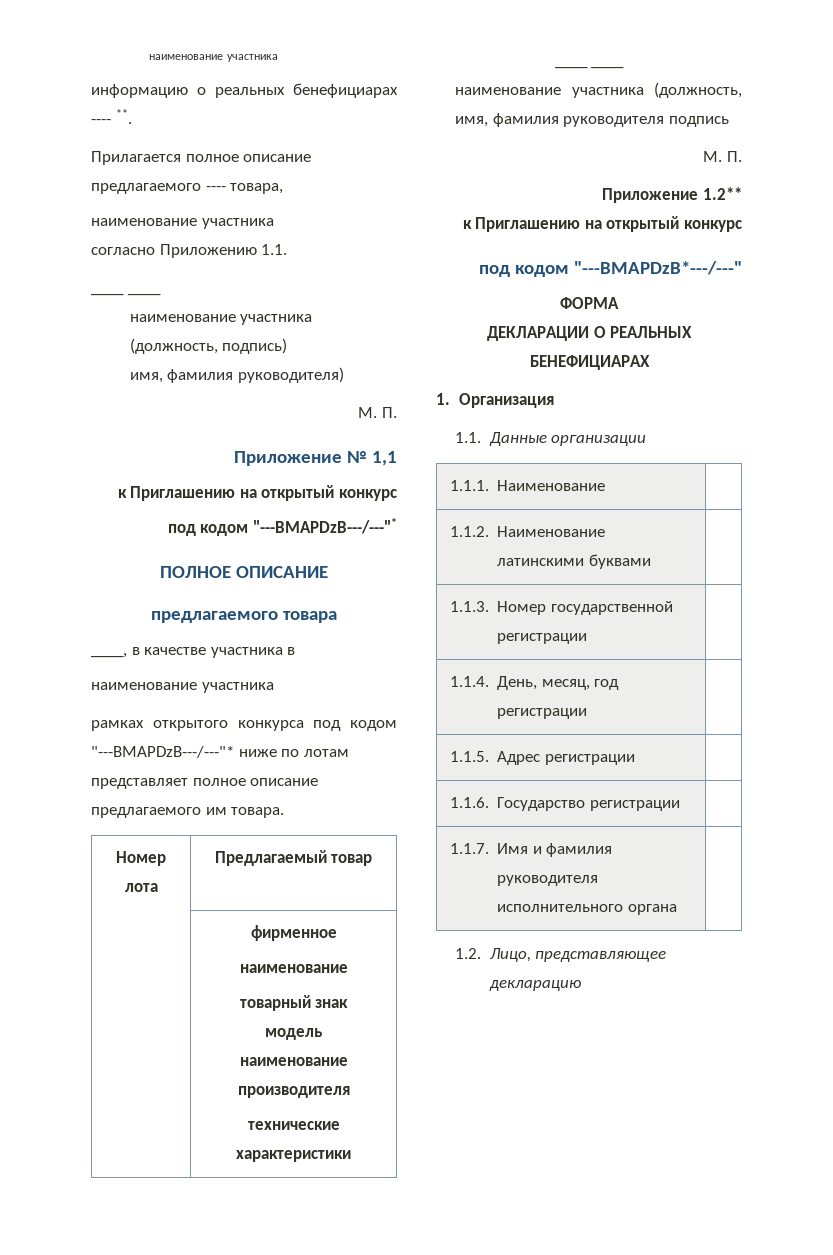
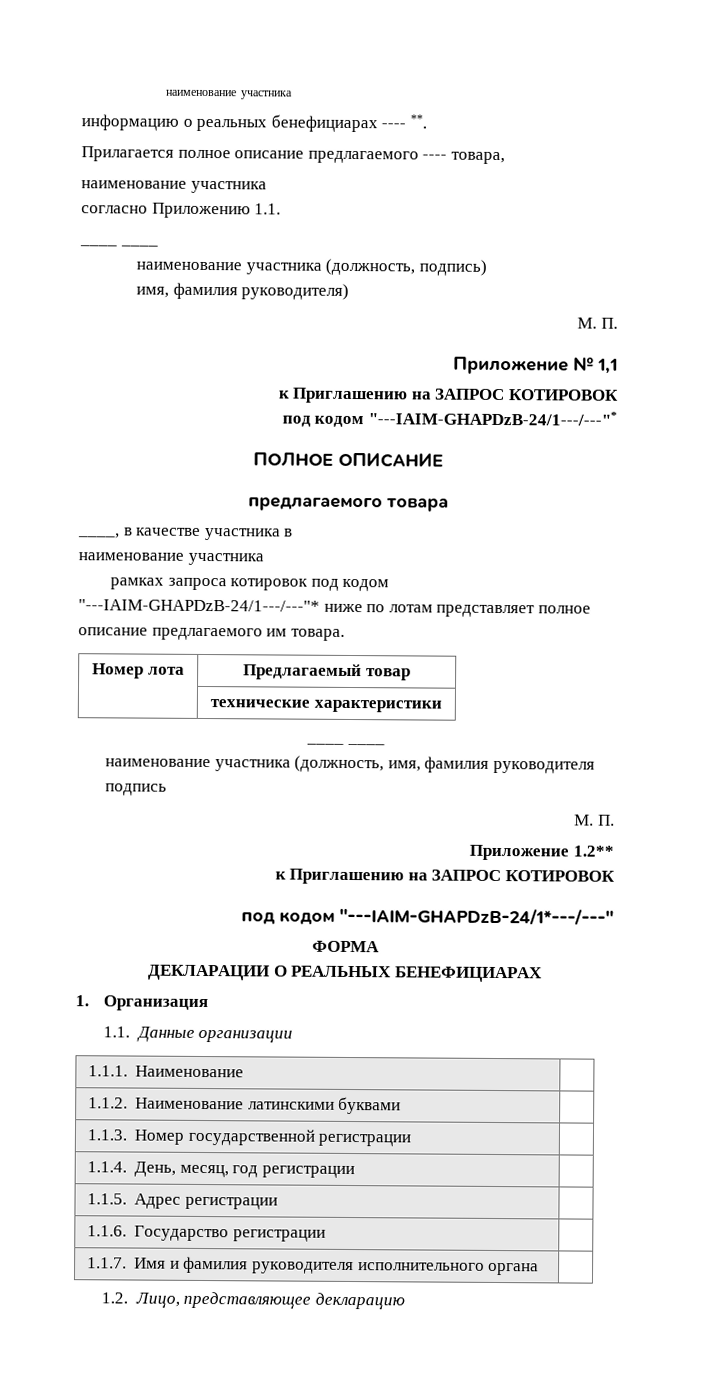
[261,485,397,501] [167,518,397,536] открытый конкурс // под кодом "---BMAPDzB---/---"* -> [434,388,619,401] [281,410,617,428] ЗАПРОС КОТИРОВОК // под кодом "---IAIM-GHAPDzB-24/1---/---"*
[152,720,397,731] [91,746,234,758] открытого конкурса под кодом "---BMAPDzB---/---"* -> [167,577,390,592] [78,599,320,612] запроса котировок под кодом "---IAIM-GHAPDzB-24/1---/---"*
[250,925,337,941] [239,964,348,973] [239,995,349,1011] [265,1028,323,1040] [239,1057,348,1066] [237,1086,350,1098] фирменное // наименование // товарный знак // модель // наименование производителя // -> (411, 674) none
[606,216,742,232] [479,261,742,277] открытый конкурс // под кодом "---BMAPDzB*---/---" -> [431,869,615,882] [241,906,614,926] ЗАПРОС КОТИРОВОК // под кодом "---IAIM-GHAPDzB-24/1*---/---"

